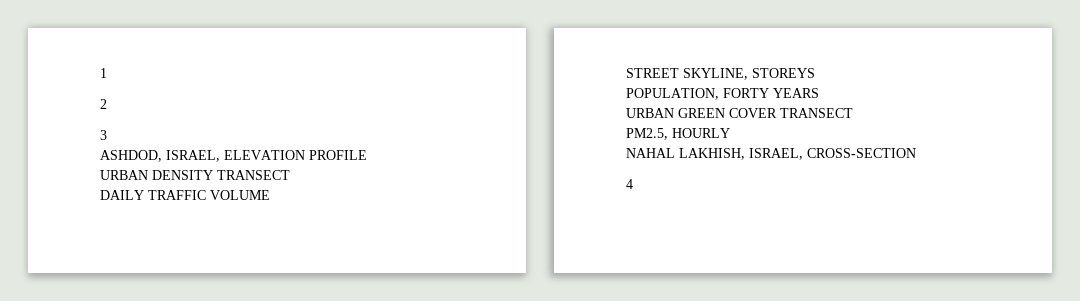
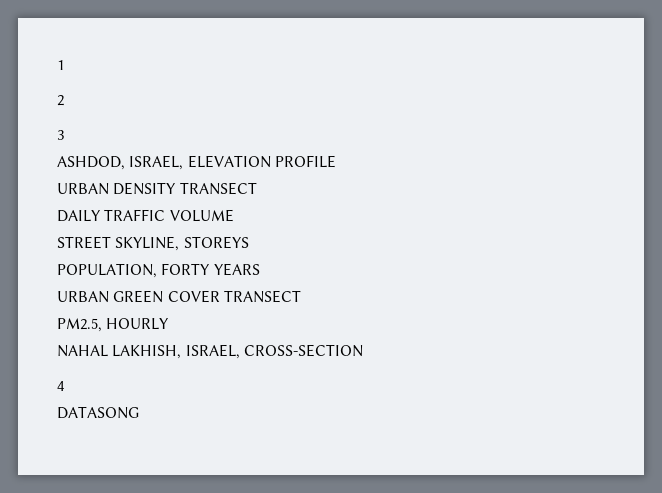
(633, 184) none -> [57,406,139,419] // DATASONG

